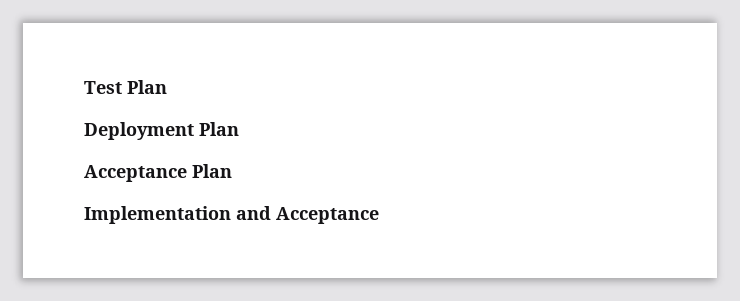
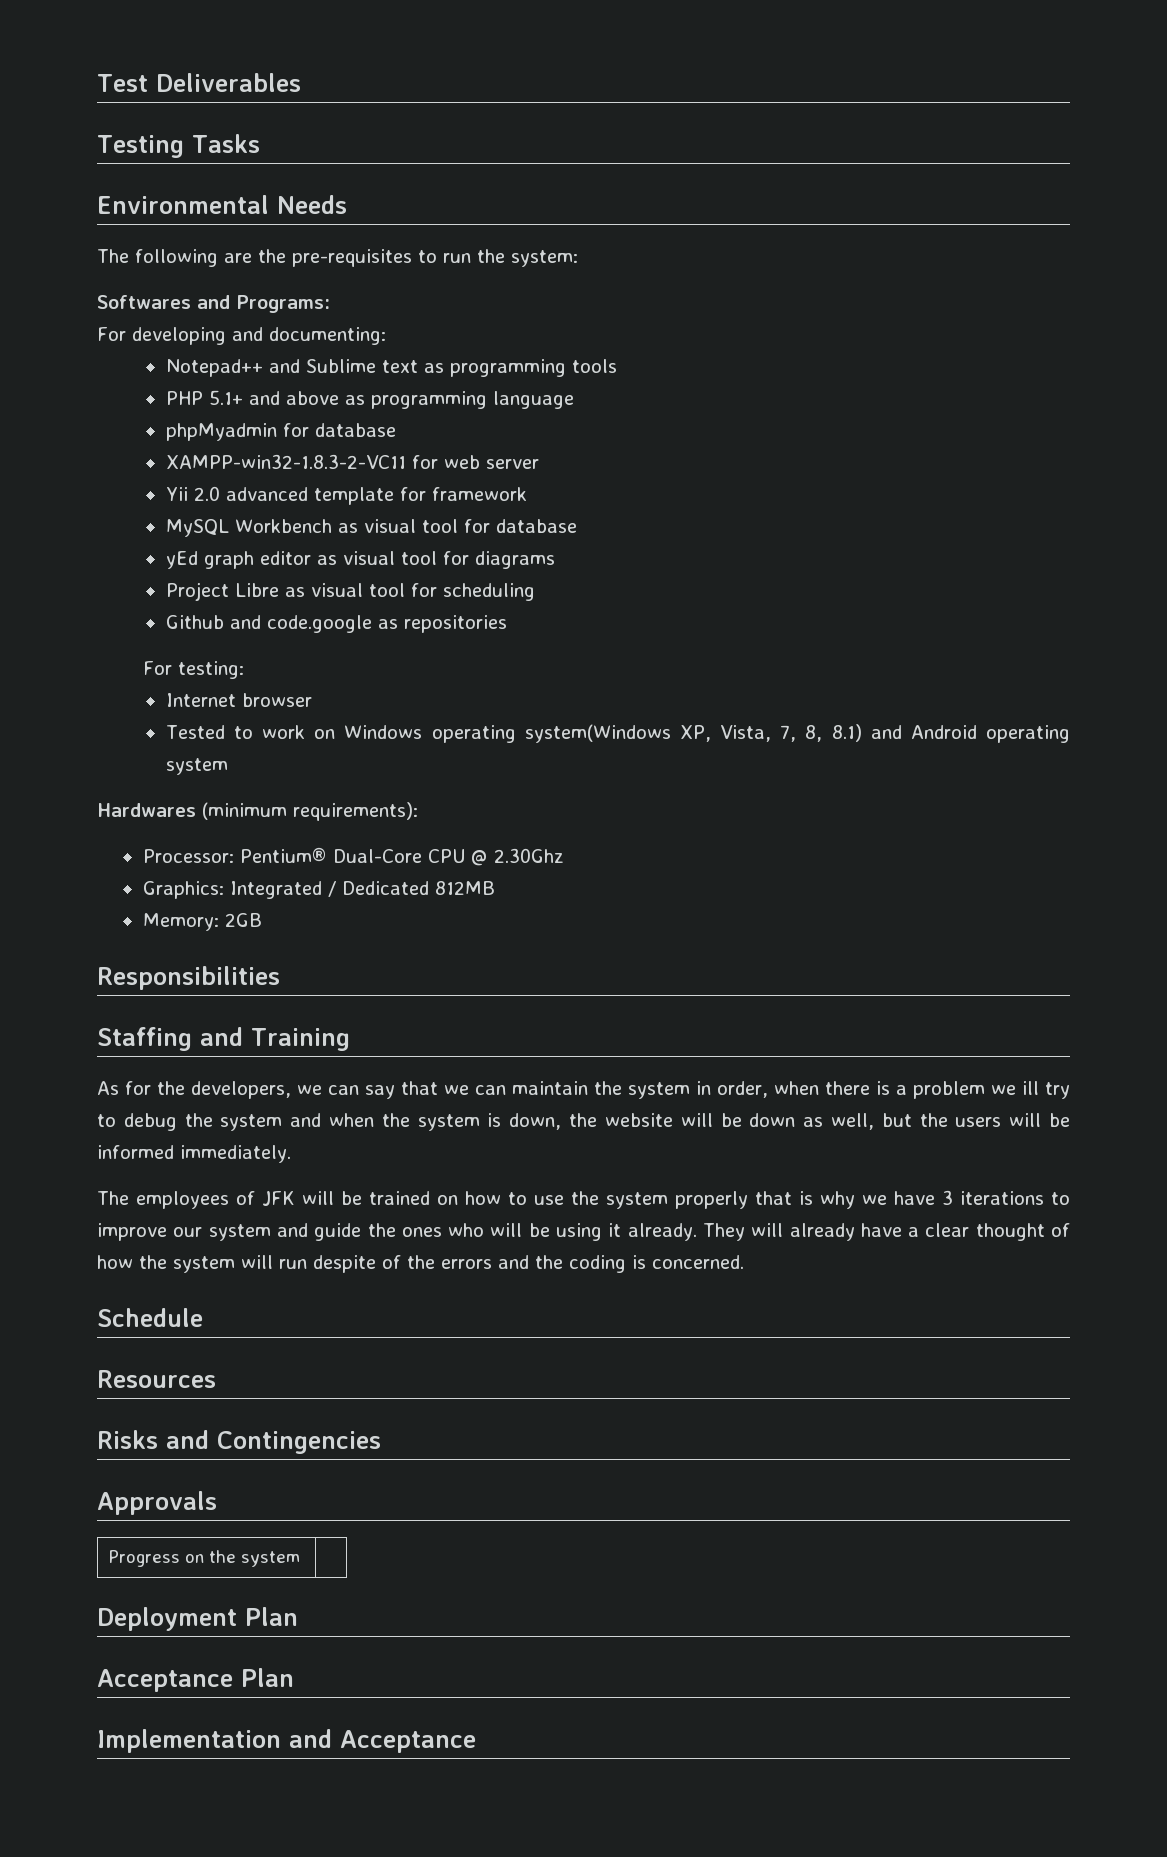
[127,80,167,94] Plan -> [155,73,301,92] [97,134,260,158] [97,195,347,214] [97,249,578,267] [97,295,330,313] [97,327,386,345] [165,359,617,377] [165,390,574,409] [165,423,396,441] [165,454,539,469] [165,486,527,505] [165,519,577,537] [165,551,555,569] [165,582,535,601] [165,615,507,633] [143,661,245,679] [165,693,312,707] [165,724,1070,743] [165,758,228,775] [97,802,418,821] [142,847,563,866] [142,881,495,899] [142,913,262,931] [97,966,280,990] [97,1027,350,1051] [97,1081,1070,1099] [97,1113,1071,1131] [97,1145,291,1163] [97,1190,1070,1209] [97,1223,1070,1241] [97,1255,744,1273] [97,1308,203,1327] [97,1370,216,1388] [97,1430,381,1454] [97,1491,217,1515] [107,1550,300,1567] Deliverables // Testing Tasks // Environmental Needs // The following are the pre-requisites to run the system: // Softwares and Programs: // For developing and documenting: // Notepad++ and Sublime text as programming tools // PHP 5.1+ and above as programming language // phpMyadmin for database // XAMPP-win32-1.8.3-2-VC11 for web server // Yii 2.0 advanced template for framework // MySQL Workbench as visual tool for database // yEd graph editor as visual tool for diagrams // Project Libre as visual tool for scheduling // Github and code.google as repositories // For testing: // Internet browser // Tested to work on Windows operating system(Windows XP, Vista, 7, 8, 8.1) and Android operating system // Hardwares (minimum requirements): // Processor: Pentium® Dual-Core CPU @ 2.30Ghz // Graphics: Integrated / Dedicated 812MB // Memory: 2GB // Responsibilities // Staffing and Training // As for the developers, we can say that we can maintain the system in order, when there is a problem we ill try to debug the system and when the system is down, the website will be down as well, but the users will be informed immediately. // The employees of JFK will be trained on how to use the system properly that is why we have 3 iterations to improve our system and guide the ones who will be using it already. They will already have a clear thought of how the system will run despite of the errors and the coding is concerned. // Schedule // Resources // Risks and Contingencies // Approvals // Progress on the system |

